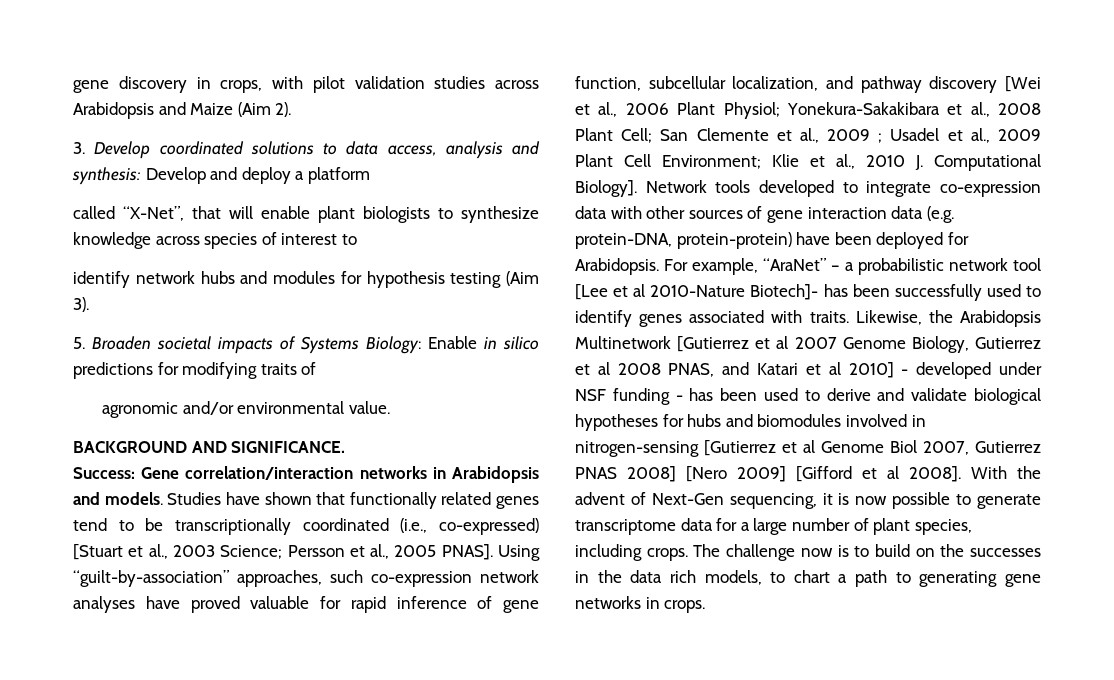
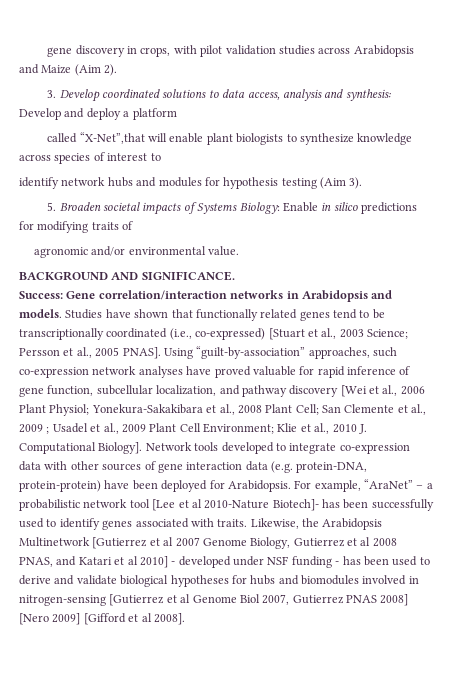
[123,206,221,221] “X-Net”, that -> [79,132,145,144] “X-Net”,that
[971,466,1041,479] [575,492,1041,509] [575,518,972,535] [575,544,1041,561] [575,570,1041,587] [575,596,706,613] With the advent of Next-Gen sequencing, it is now possible to generate transcriptome data for a large number of plant species, including crops. The challenge now is to build on the successes in the data rich models, to chart a path to generating gene networks in crops. -> (185, 619) none

